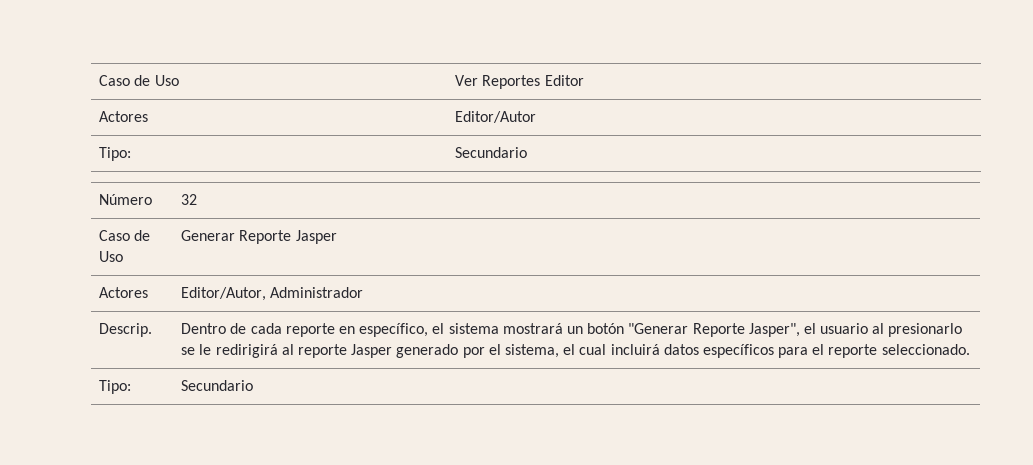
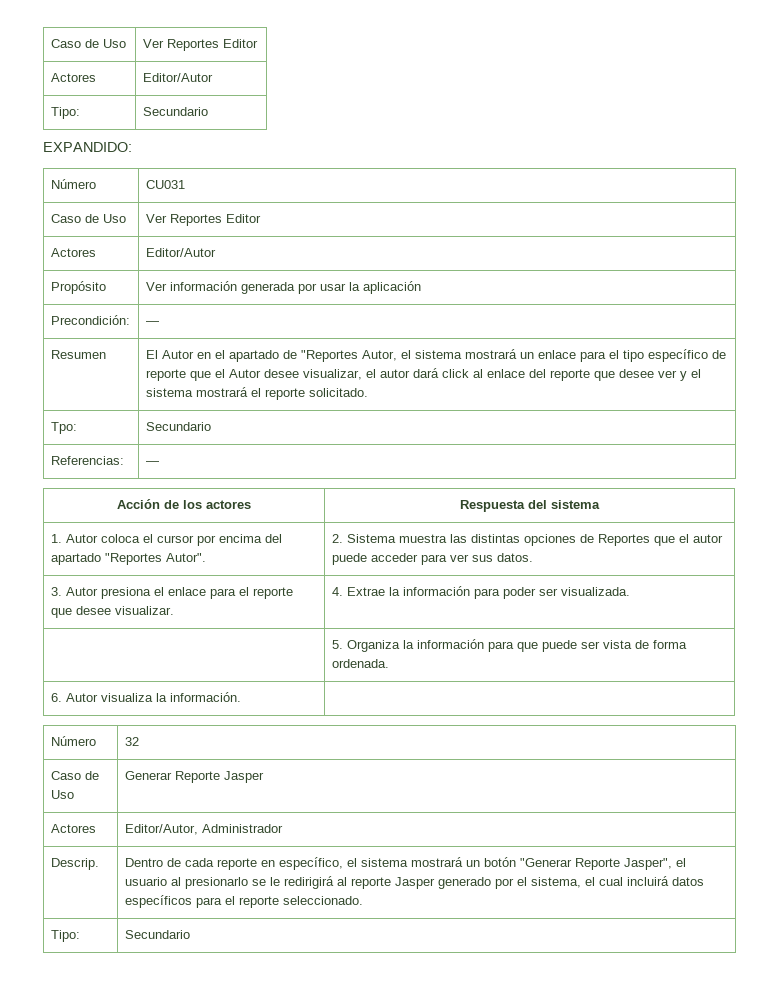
(528, 152) none -> [43,142,132,152] [50,179,96,189] [145,180,185,189] [50,214,126,223] [145,214,261,226] [50,248,96,257] [145,248,216,257] [50,281,106,294] [145,281,421,294] [50,315,130,325] [145,321,159,325] [50,350,106,359] [145,349,726,362] [145,368,701,381] [145,387,368,400] [50,422,77,434] [145,422,211,431] [50,456,124,465] [145,461,159,465] [117,499,251,509] [460,500,600,512] [50,534,282,546] [50,553,206,565] [331,534,723,546] [331,553,533,565] [50,587,293,599] [50,606,174,618] [331,586,630,599] [331,639,687,652] [331,659,389,668] [50,692,241,702] // EXPANDIDO: // Número | CU031 // Caso de Uso | Ver Reportes Editor // Actores | Editor/Autor // Propósito | Ver información generada por usar la aplicación // Precondición: | — // Resumen | El Autor en el apartado de "Reportes Autor, el sistema mostrará un enlace para el tipo específico de reporte que el Autor desee visualizar, el autor dará click al enlace del reporte que desee ver y el sistema mostrará el reporte solicitado. // Tpo: | Secundario // Referencias: | — // Acción de los actores | Respuesta del sistema // 1. Autor coloca el cursor por encima del apartado "Reportes Autor". | 2. Sistema muestra las distintas opciones de Reportes que el autor puede acceder para ver sus datos. // 3. Autor presiona el enlace para el reporte que desee visualizar. | 4. Extrae la información para poder ser visualizada. // | 5. Organiza la información para que puede ser vista de forma ordenada. // 6. Autor visualiza la información. |

